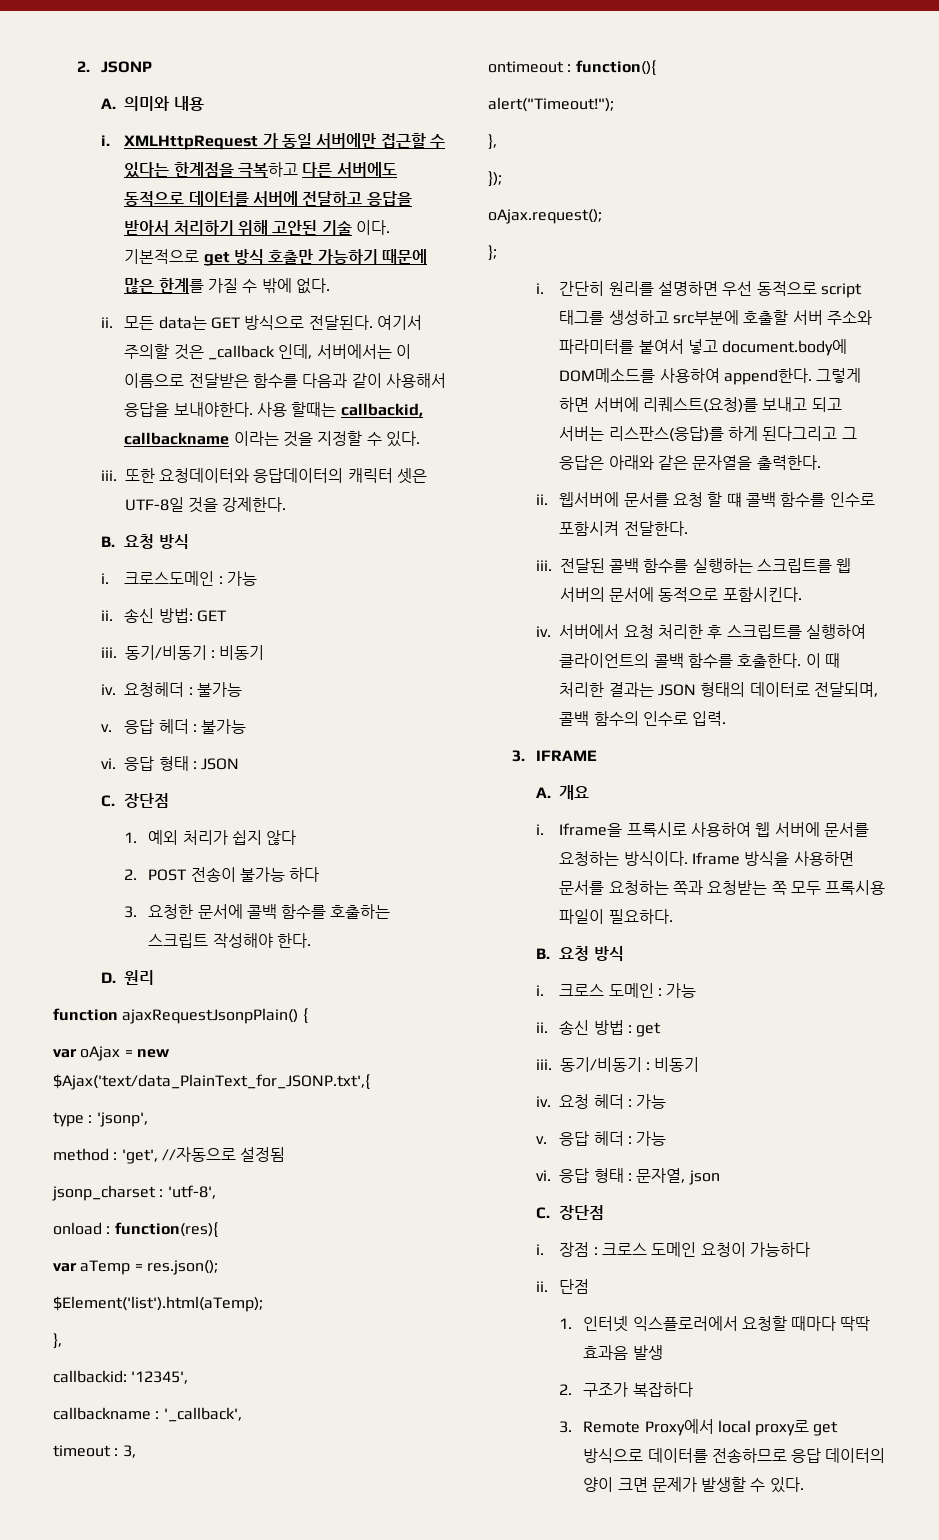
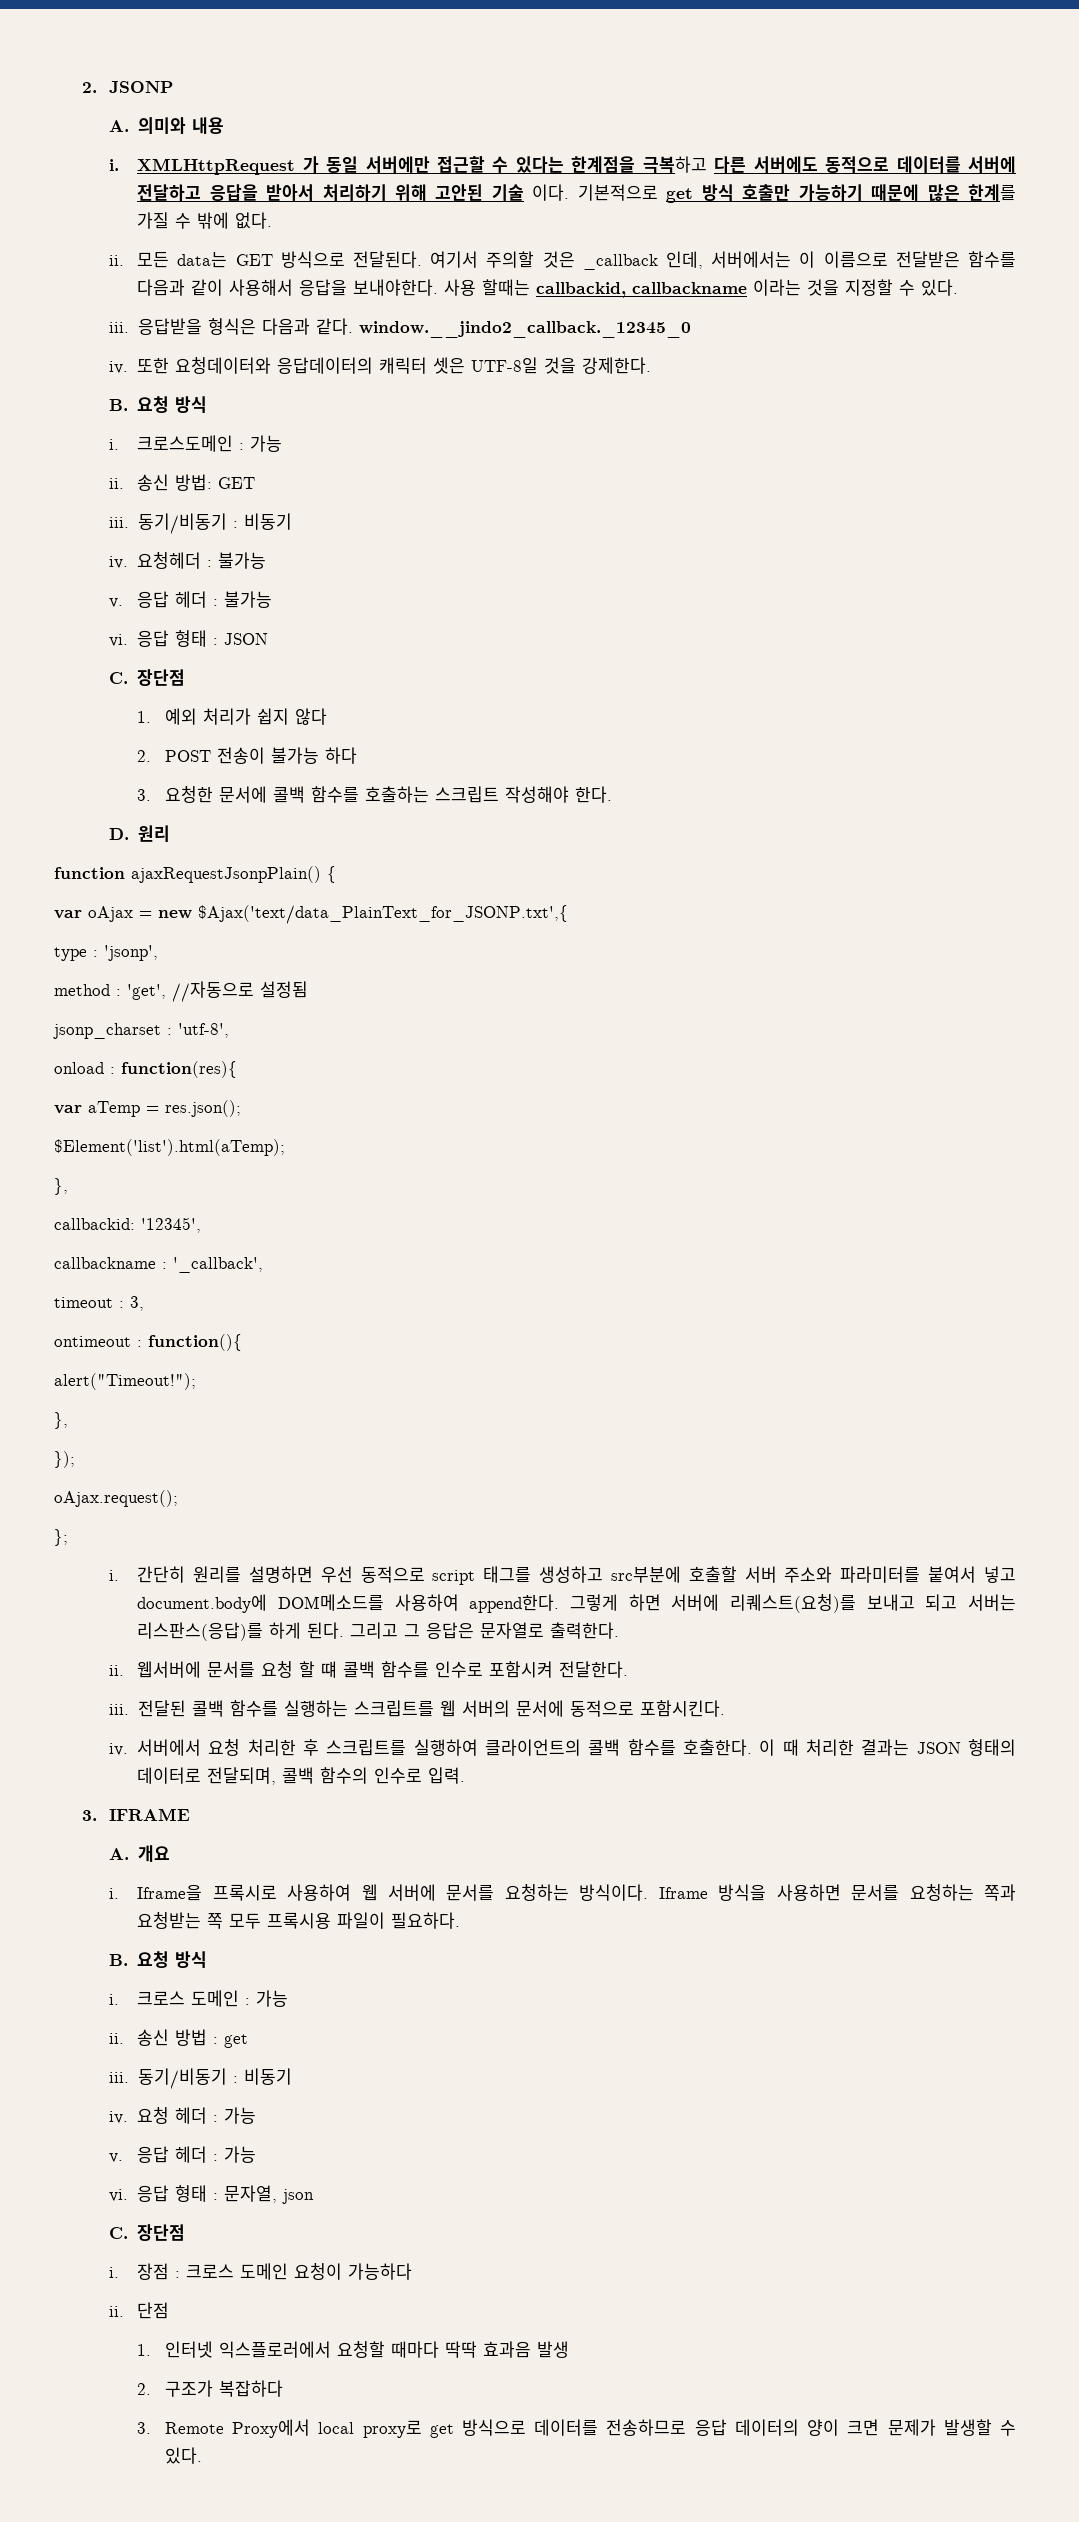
(117, 475) none -> [137,318,691,338] [109,361,129,374] 응답받을 형식은 다음과 같다. window.__jindo2_callback._12345_0 // iv.
[762,426,857,441] [559,455,753,470] 된다그리고 그 응답은 아래와 같은 문자열을 -> [307,1622,545,1639] 된다. 그리고 그 응답은 문자열로

